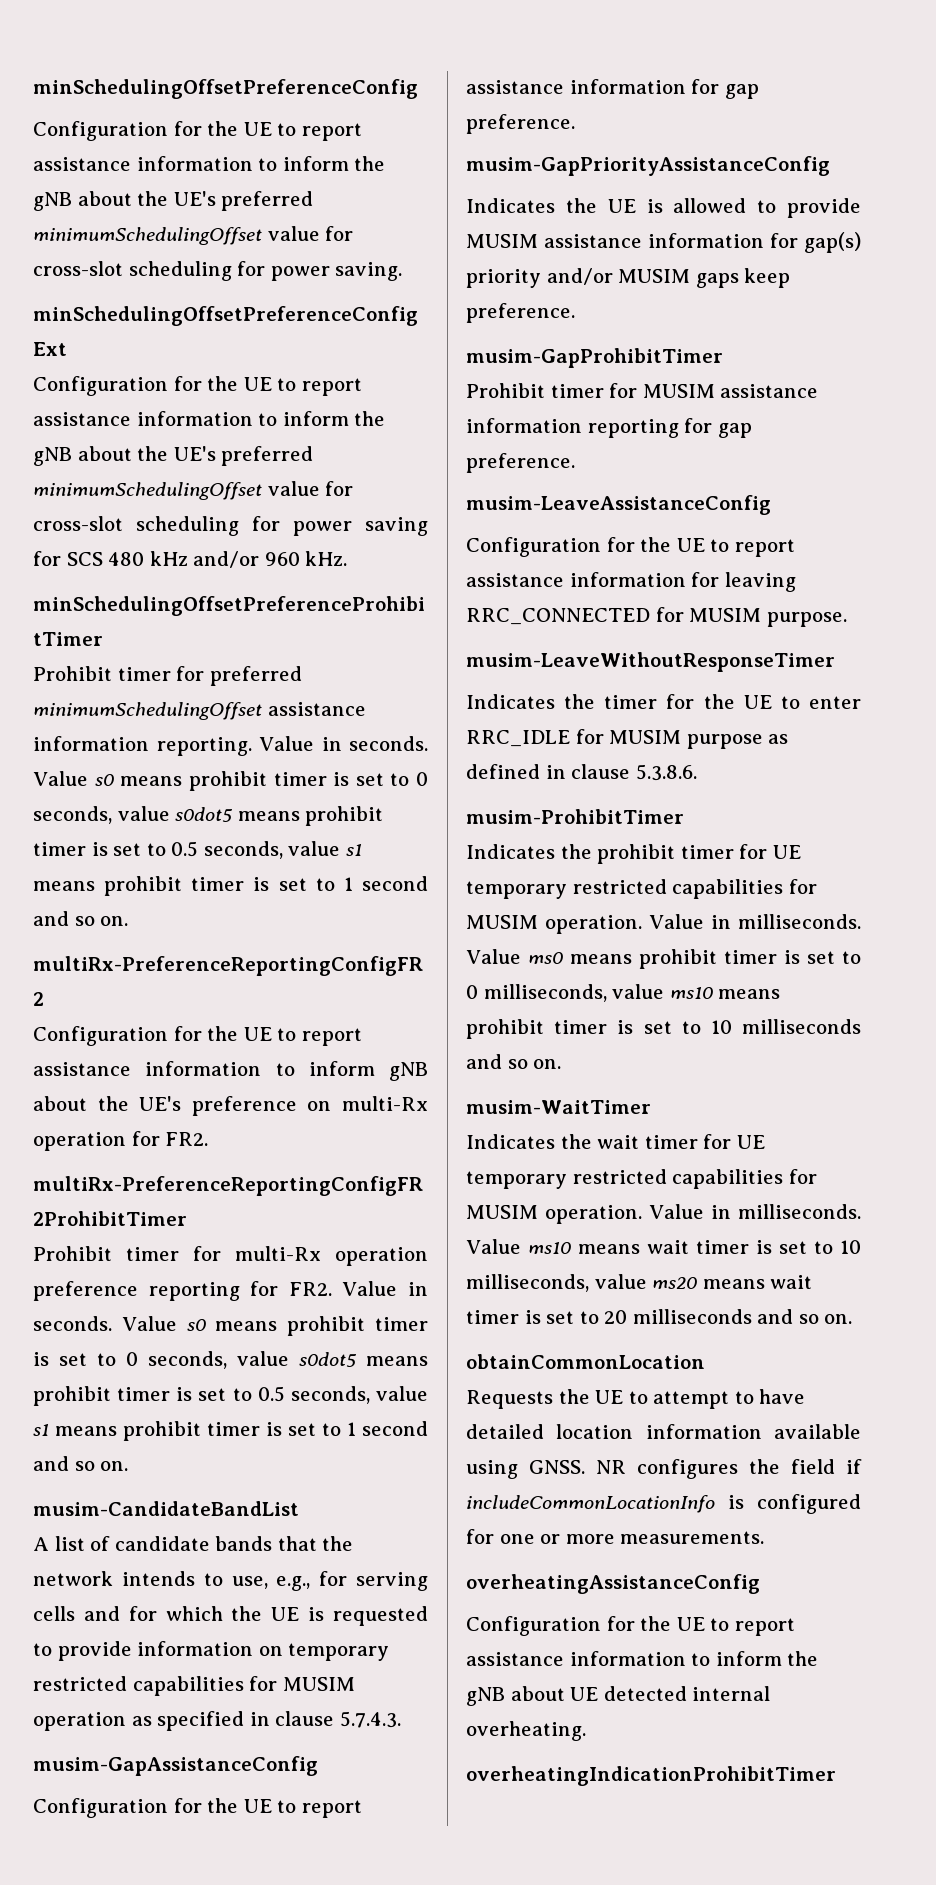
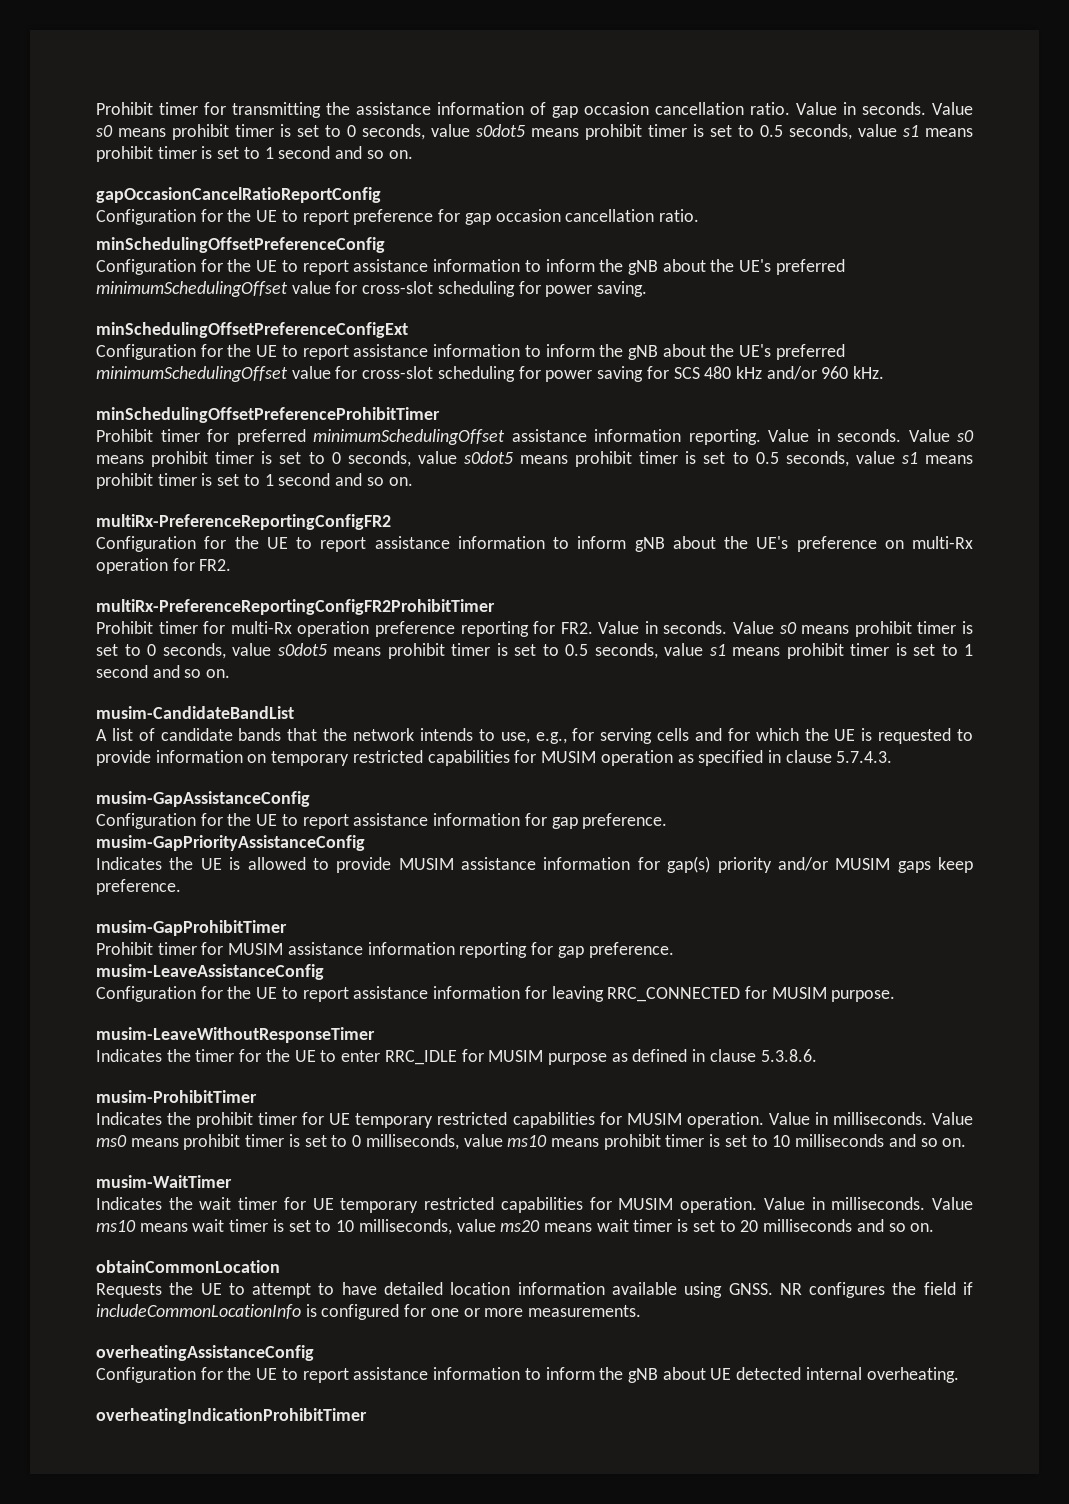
(33, 89) none -> [96,102,973,118] [96,124,973,140] [96,146,413,162] [96,187,381,203] [96,209,699,225] Prohibit timer for transmitting the assistance information of gap occasion cancellation ratio. Value in seconds. Value s0 means prohibit timer is set to 0 seconds, value s0dot5 means prohibit timer is set to 0.5 seconds, value s1 means prohibit timer is set to 1 second and so on. // gapOccasionCancelRatioReportConfig // Configuration for the UE to report preference for gap occasion cancellation ratio. //

